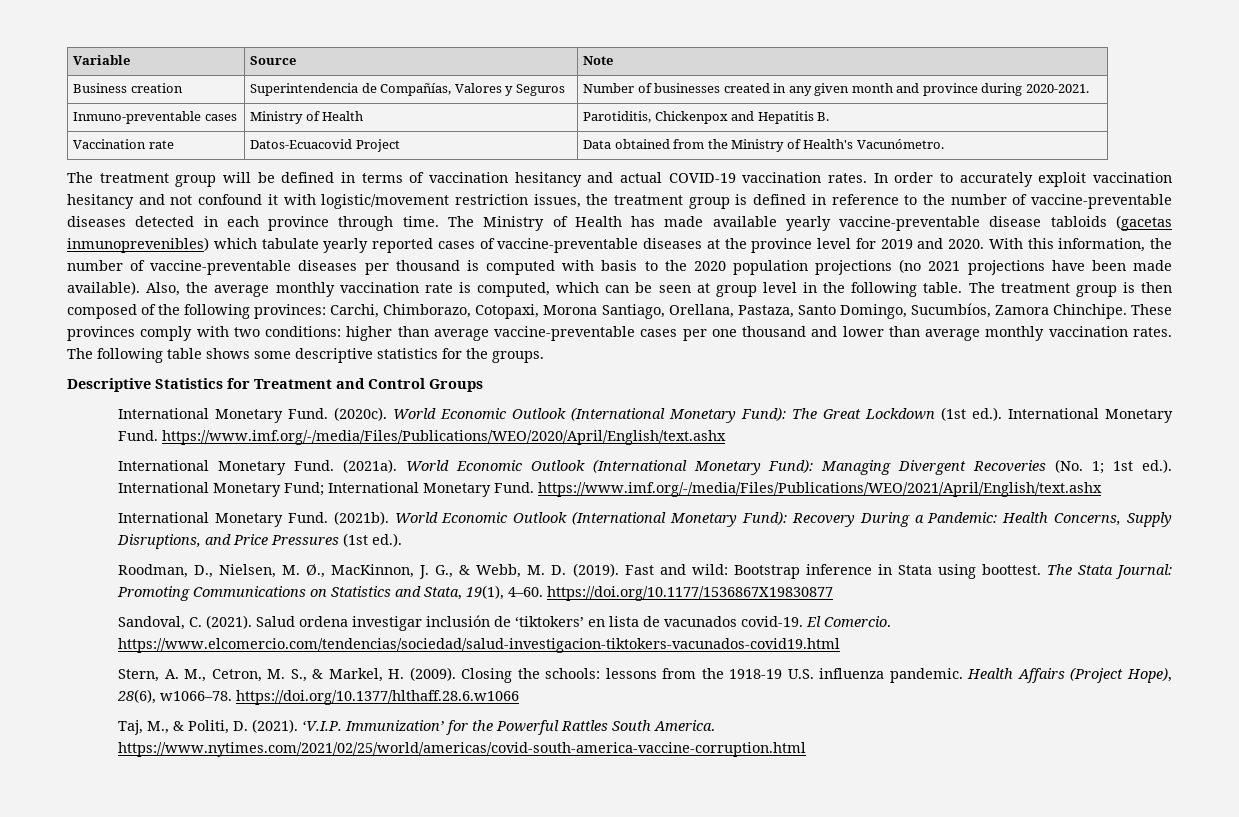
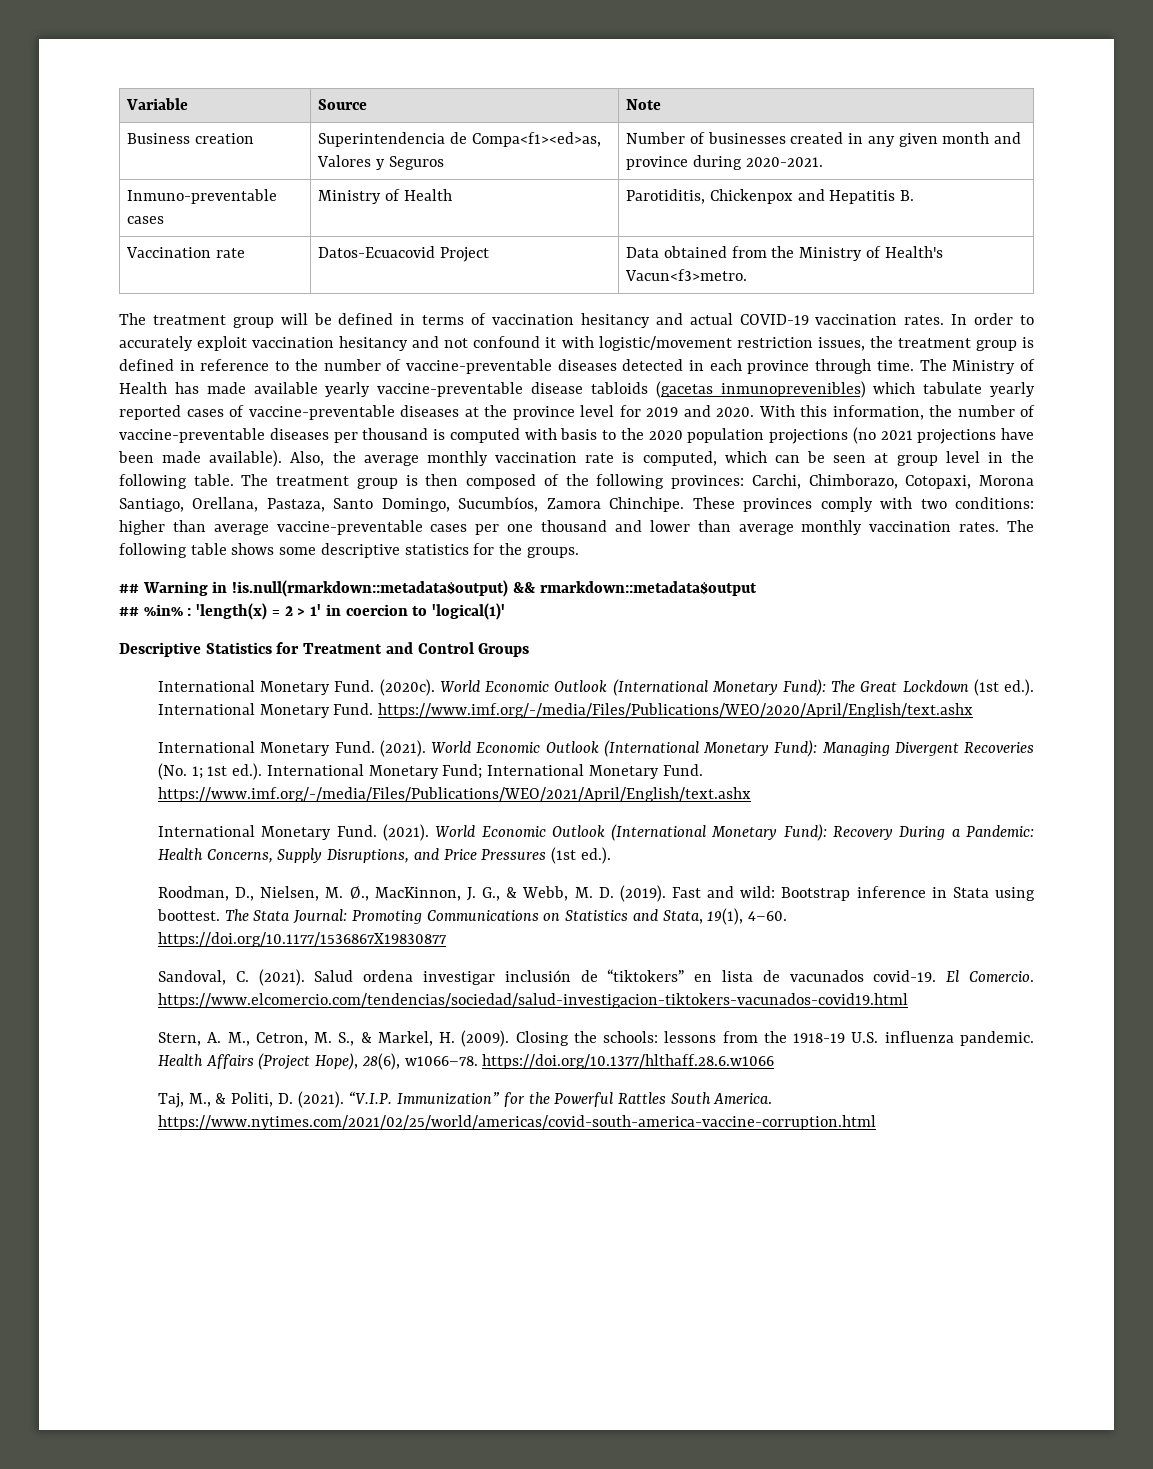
[380,83,452,96] Compañías, -> [471,132,601,147] Compa<f1><ed>as,
[856,139,944,149] Vacunómetro. -> [625,269,748,281] Vacun<f3>metro.
(544, 357) none -> [119,580,757,597] [119,603,505,620] // ## Warning in !is.null(rmarkdown::metadata$output) && rmarkdown::metadata$output // ## %in% : 'length(x) = 2 > 1' in coercion to 'logical(1)'
[342,459,397,473] (2021a). -> [379,740,426,757] (2021).
[333,511,389,525] (2021b). -> [382,824,429,841] (2021).
[515,616,585,627] ‘tiktokers’ -> [607,969,685,982] “tiktokers”
[302,720,445,731] ‘V.I.P. Immunization’ -> [348,1091,501,1105] “V.I.P. Immunization”

